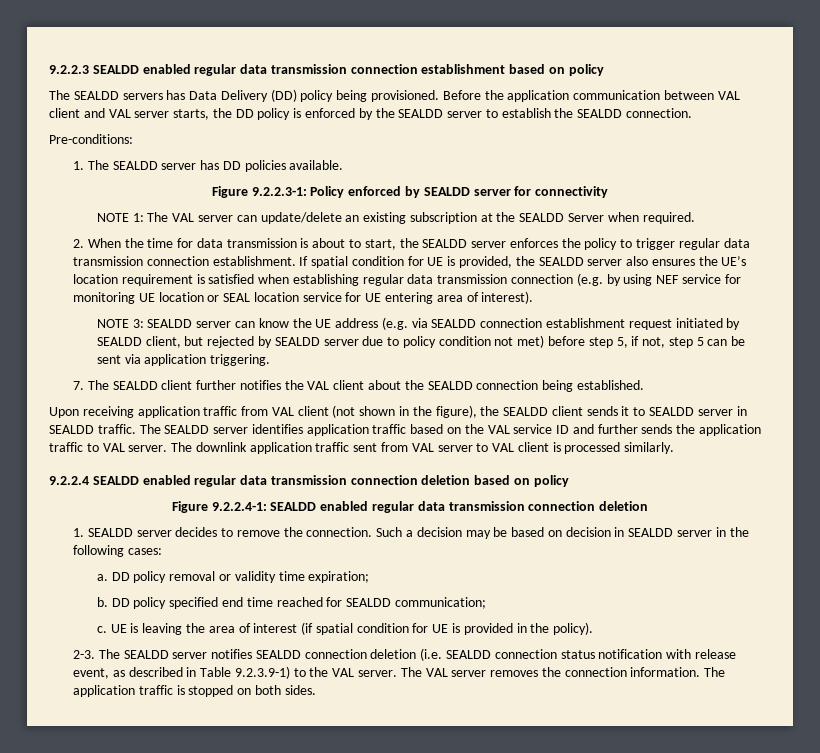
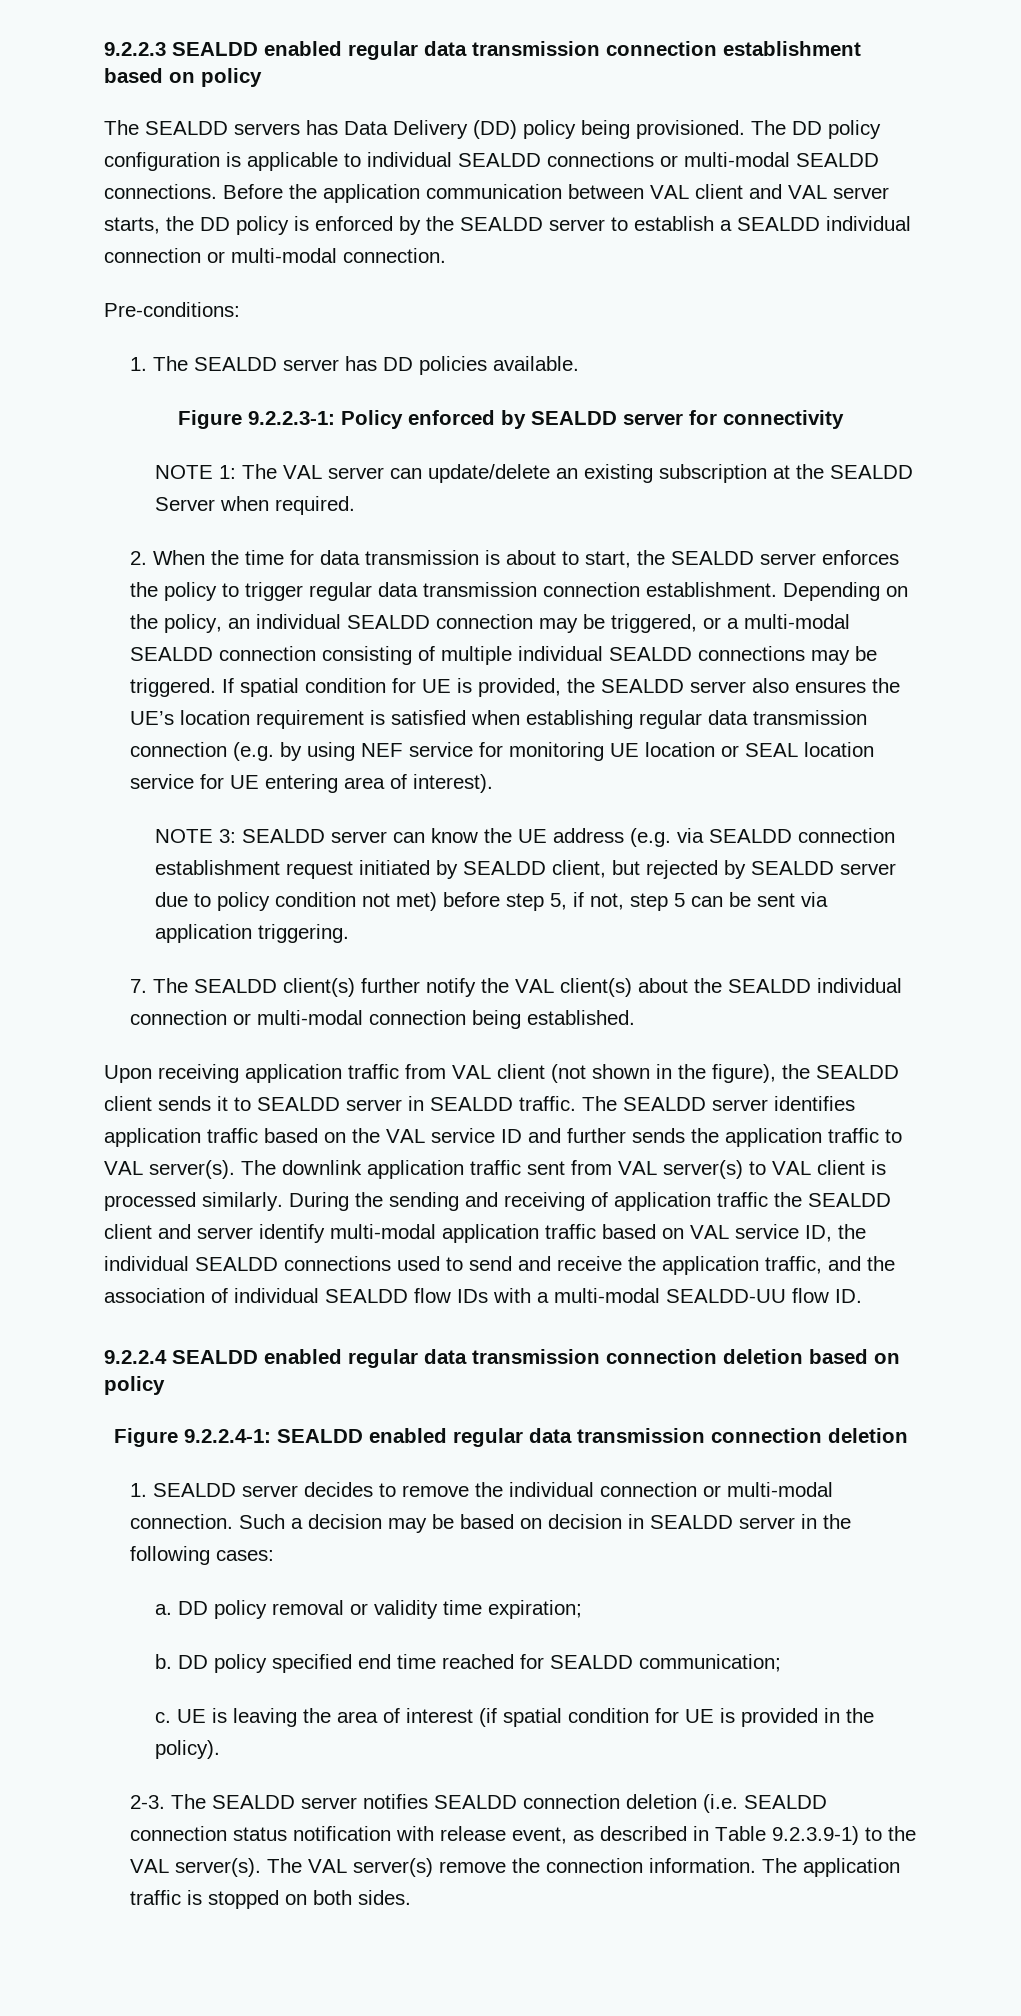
(440, 96) none -> [751,120,881,139] [104,152,879,171] [104,184,217,199] The DD policy configuration is applicable to individual SEALDD connections or multi-modal SEALDD connections.
[554,108,623,118] the SEALDD -> [720,216,911,231] [104,248,337,263] a SEALDD individual connection or multi-modal
(296, 261) none -> [782,582,908,601] [129,614,850,633] [129,646,877,665] [129,678,216,697] Depending on the policy, an individual SEALDD connection may be triggered, or a multi-modal SEALDD connection consisting of multiple individual SEALDD connections may be triggered.
[161,380,365,390] client further notifies the VAL client -> [282,978,632,997] client(s) further notify the VAL client(s)
(473, 385) none -> [816,978,902,993] [129,1010,363,1025] individual connection or multi-modal
[128,445,168,452] server. -> [149,1160,235,1179] server(s).
[437,445,473,452] server -> [663,1160,743,1179] server(s)
(675, 448) none -> [289,1192,891,1211] [104,1224,866,1243] [104,1256,895,1275] [104,1288,862,1303] During the sending and receiving of application traffic the SEALDD client and server identify multi-modal application traffic based on VAL service ID, the individual SEALDD connections used to send and receive the application traffic, and the association of individual SEALDD flow IDs with a multi-modal SEALDD-UU flow ID.
(303, 532) none -> [508,1482,833,1497] individual connection or multi-modal
[357,667,539,677] server. The VAL server removes -> [174,1858,506,1877] server(s). The VAL server(s) remove

